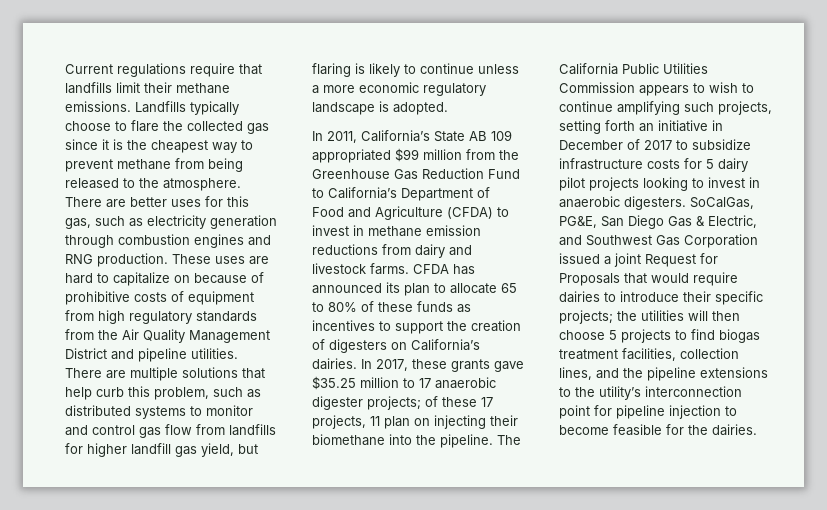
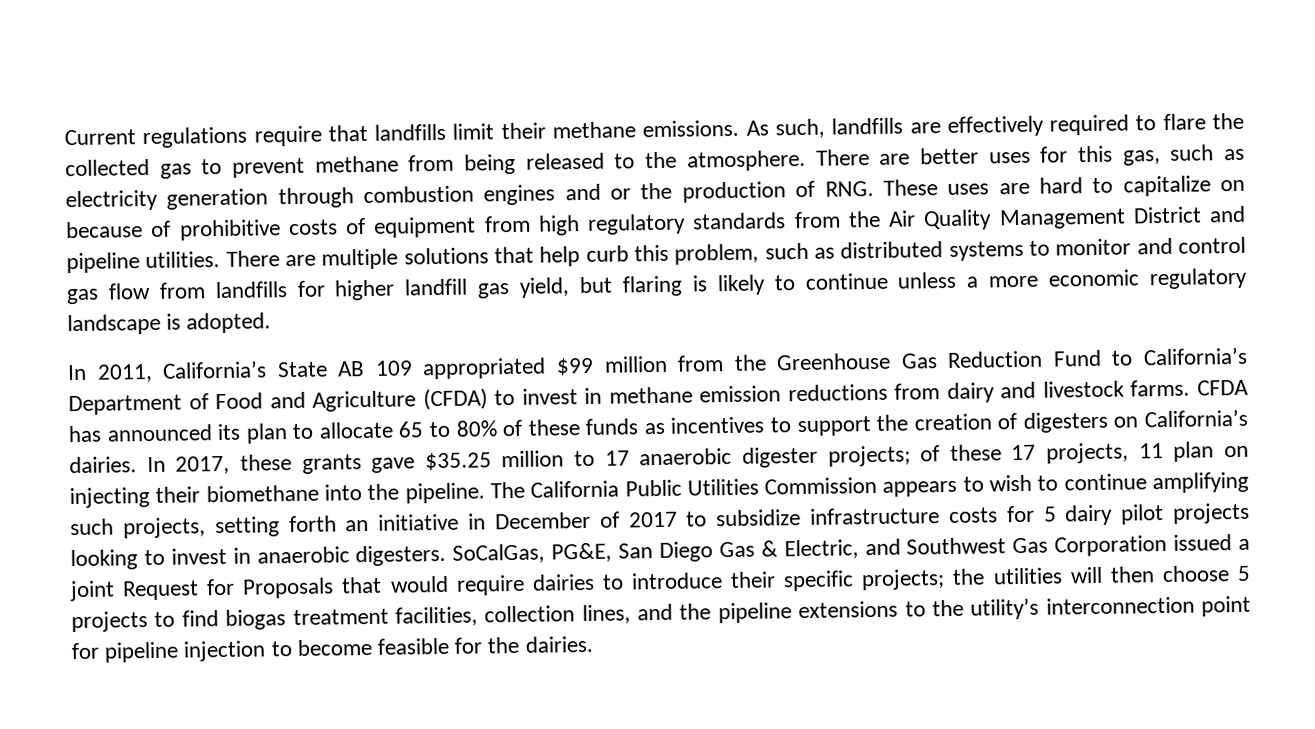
[135,101,239,115] [65,121,111,131] Landfills typically choose -> [745,114,1130,139] As such, landfills are effectively required
[65,139,237,153] since it is the cheapest way -> (192, 171) none
[65,253,168,267] RNG production. -> [610,180,874,203] or the production of RNG.

